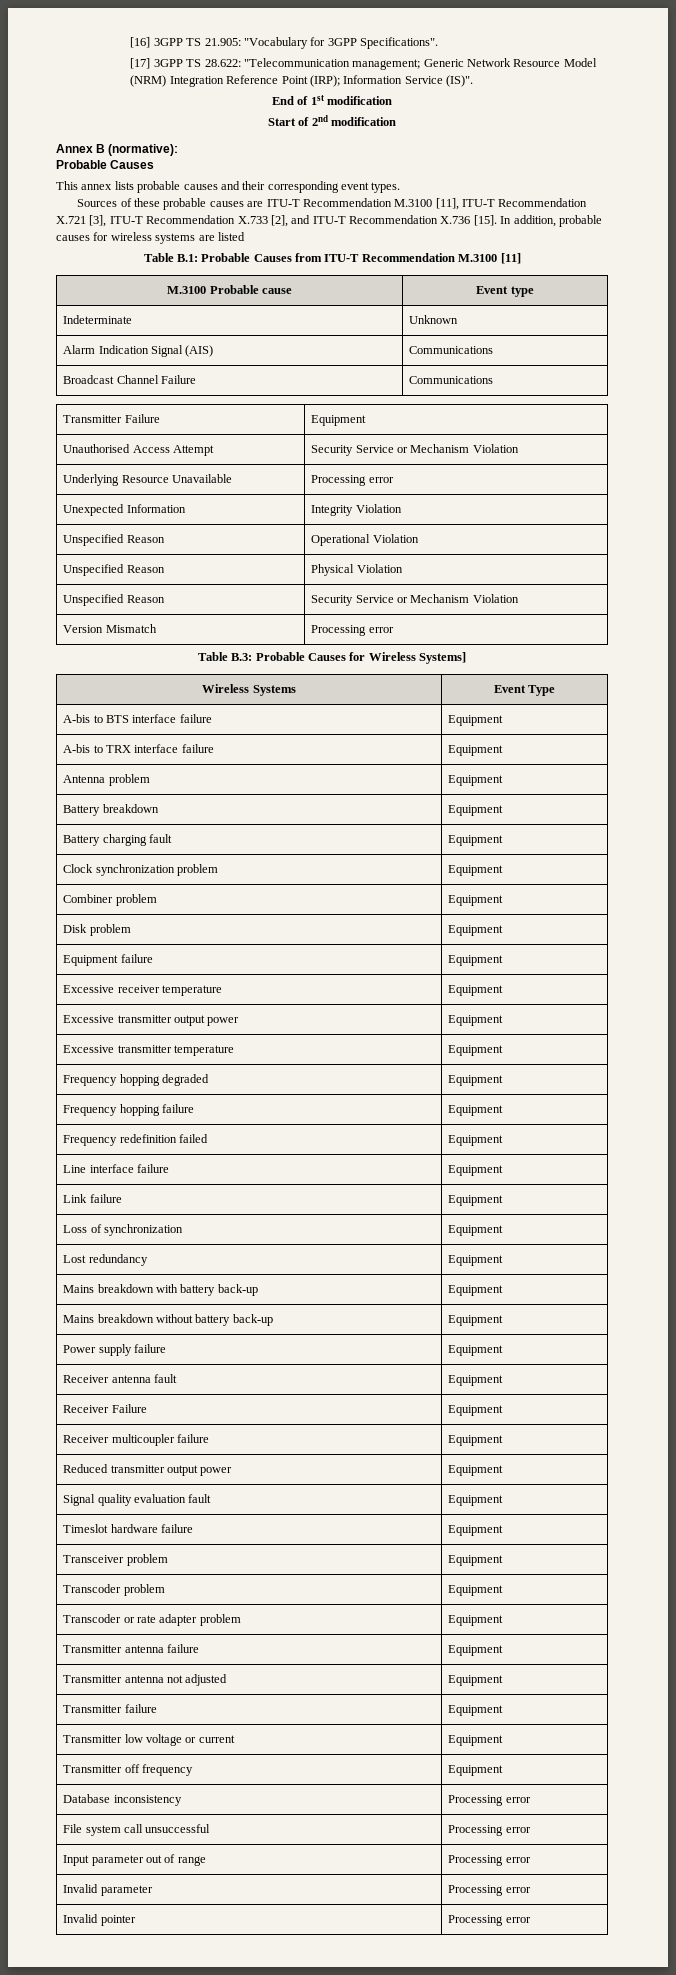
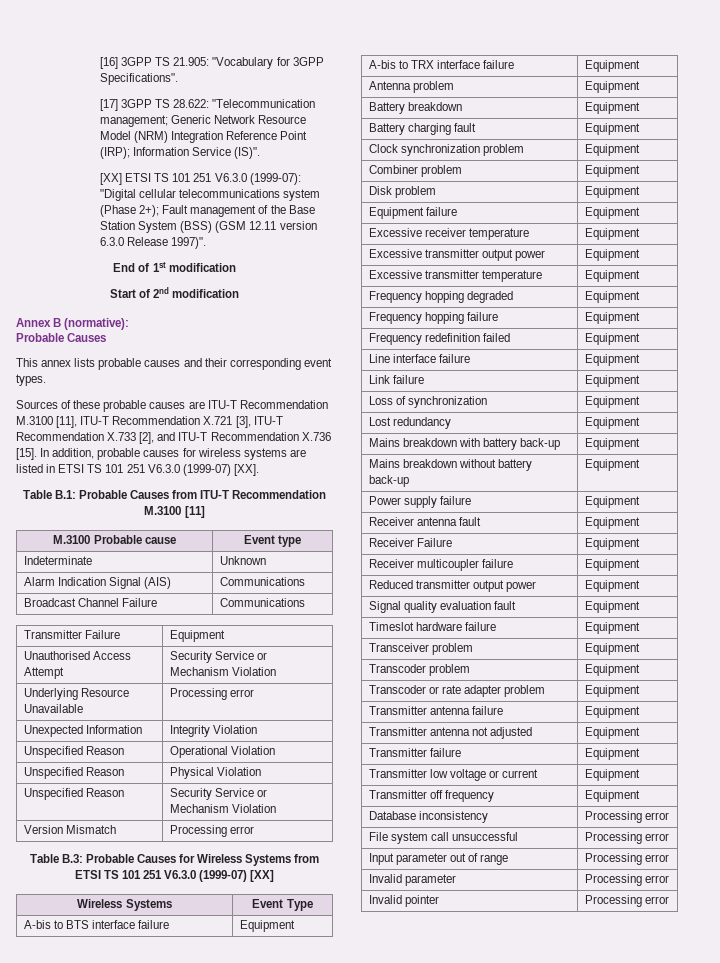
(474, 81) none -> [100,173,301,185] [100,189,321,201] [100,205,315,217] [100,221,317,233] [100,237,207,249] // [XX] ETSI TS 101 251 V6.3.0 (1999-07): "Digital cellular telecommunications system (Phase 2+); Fault management of the Base Station System (BSS) (GSM 12.11 version 6.3.0 Release 1997)".
(245, 236) none -> [46,464,259,476] in ETSI TS 101 251 V6.3.0 (1999-07) [XX].
[419,652,467,664] Systems] -> [245,854,320,866] [74,870,275,882] Systems from ETSI TS 101 251 V6.3.0 (1999-07) [XX]

